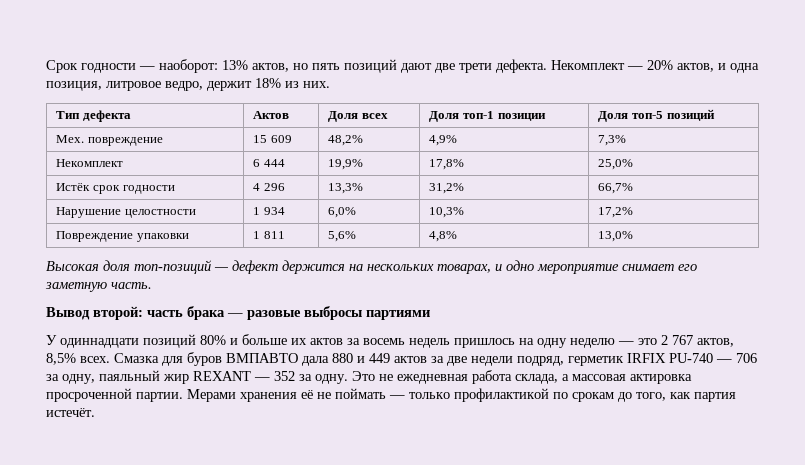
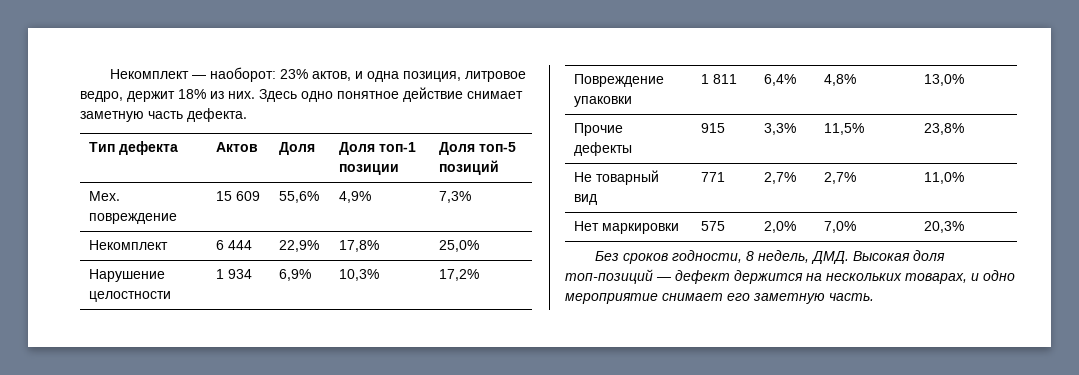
[46,59,673,73] Срок годности — наоборот: 13% актов, но пять позиций дают две трети дефекта. Некомплект — 20% -> [109,67,308,82] Некомплект — наоборот: 23%
(330, 84) none -> [259,87,523,102] [80,108,247,122] Здесь одно понятное действие снимает заметную часть дефекта.
[362,113,389,119] всех -> (316, 148) none
[328,135,364,146] 48,2% -> [279,191,320,203] 55,6%
[328,159,364,170] 19,9% -> [279,240,320,252] 22,9%
[56,183,175,194] [253,183,286,191] [328,183,364,194] [429,183,465,194] [598,183,634,194] // Истёк срок годности | 4 296 | 13,3% | 31,2% | 66,7% -> (480, 246) none
[328,207,357,218] 6,0% -> [279,269,312,281] 6,9%
[328,231,357,242] 5,6% -> [764,74,797,86] 6,4%
(634, 236) // -> [574,123,624,136] [574,142,633,156] [701,123,726,133] [764,123,797,135] [824,123,865,135] [924,123,965,135] [574,170,660,185] [574,194,598,205] [701,172,726,182] [764,172,797,184] [824,172,857,184] [924,172,965,184] [574,221,680,234] [701,221,726,231] [764,221,797,233] [824,221,857,233] [924,221,965,233] [594,250,849,264] // Прочие дефекты | 915 | 3,3% | 11,5% | 23,8% // Не товарный вид | 771 | 2,7% | 2,7% | 11,0% // Нет маркировки | 575 | 2,0% | 7,0% | 20,3% // Без сроков годности, 8 недель, ДМД.
[46,306,430,320] [46,334,734,348] [46,352,757,366] [46,370,692,384] [46,388,736,402] [46,408,95,417] // Вывод второй: часть брака — разовые выбросы партиями // У одиннадцати позиций 80% и больше их актов за восемь недель пришлось на одну неделю — это 2 767 актов, 8,5% всех. Смазка для буров ВМПАВТО дала 880 и 449 актов за две недели подряд, герметик IRFIX PU-740 — 706 за одну, паяльный жир REXANT — 352 за одну. Это не ежедневная работа склада, а массовая актировка просроченной партии. Мерами хранения её не поймать — только профилактикой по срокам до того, как партия истечёт. -> (874, 297) none

